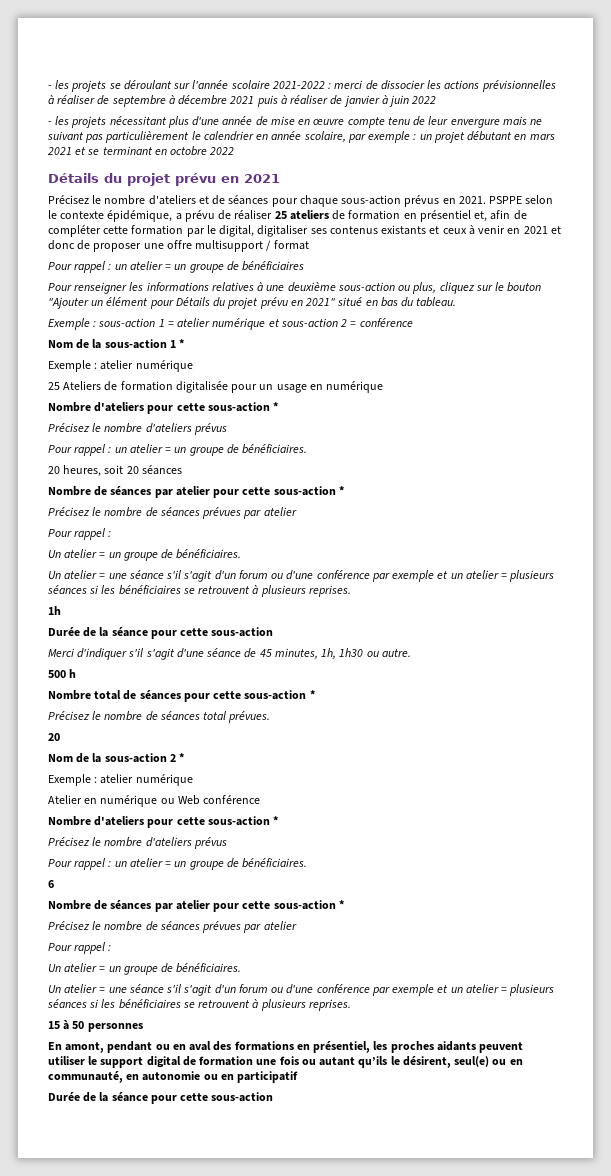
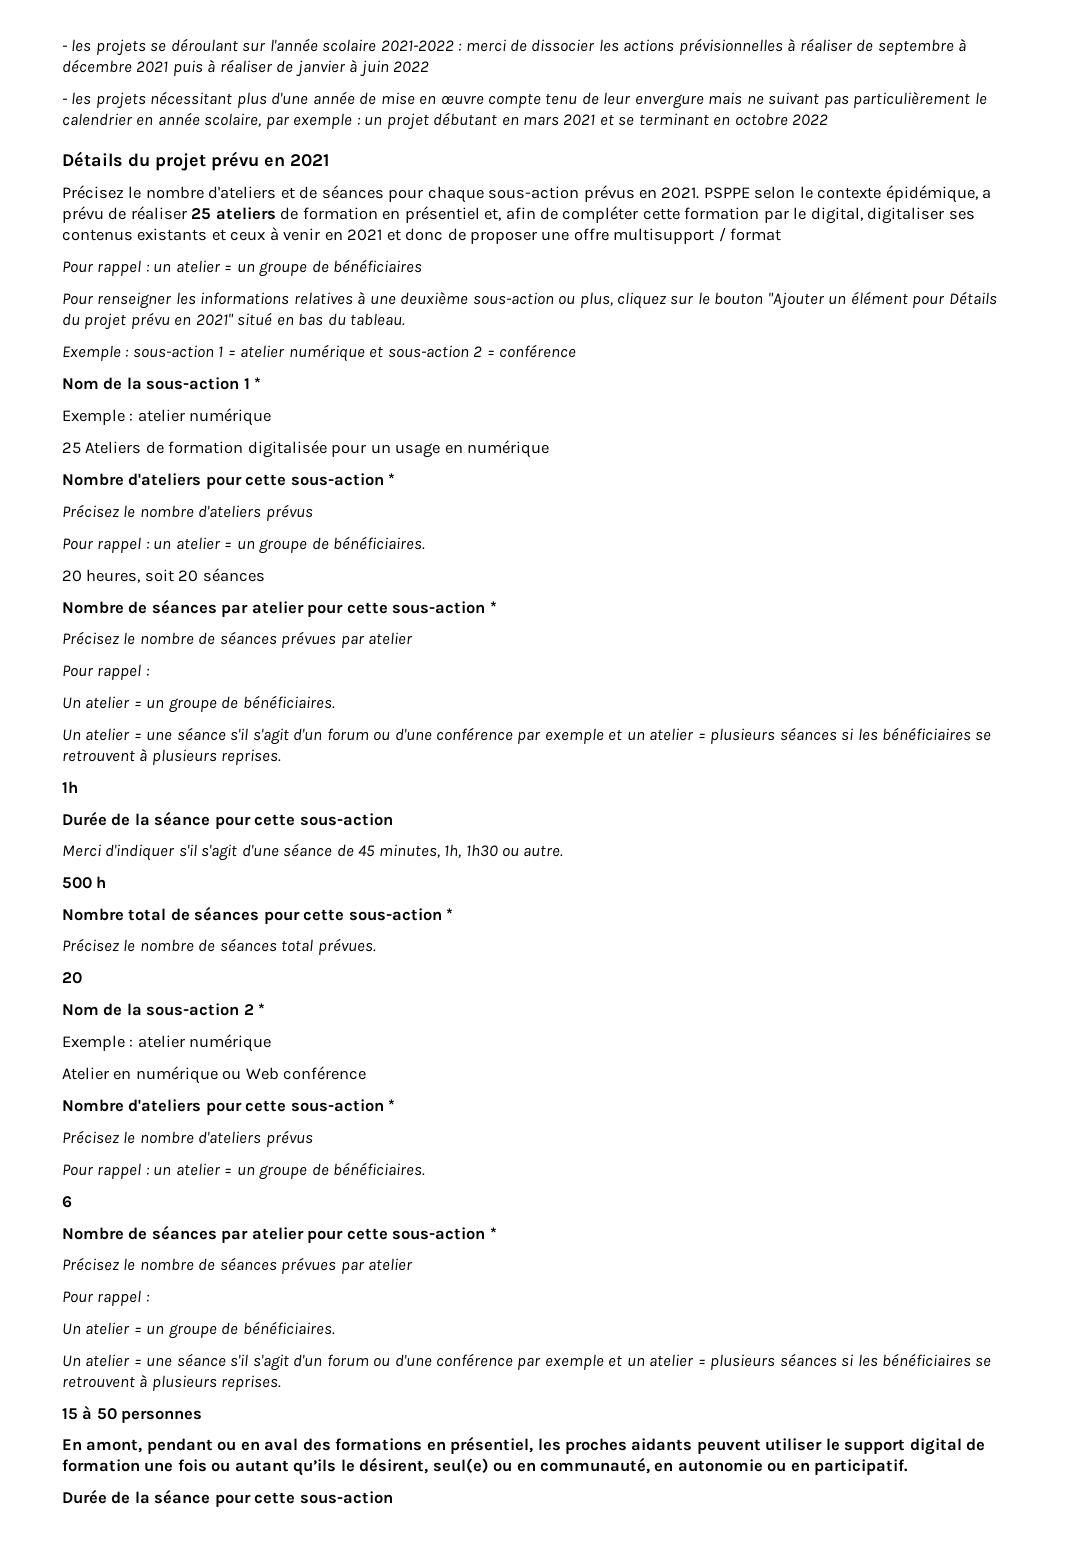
[237,1071,299,1083] participatif -> [814,1459,909,1475] participatif.

